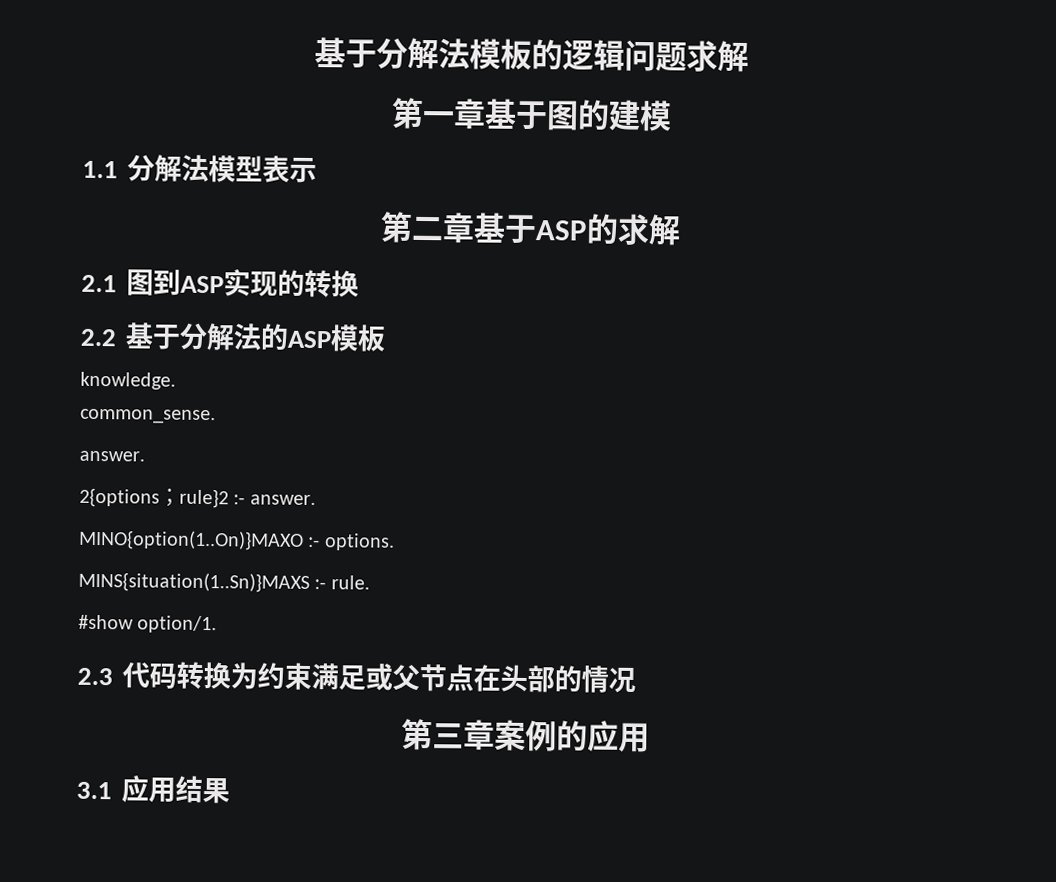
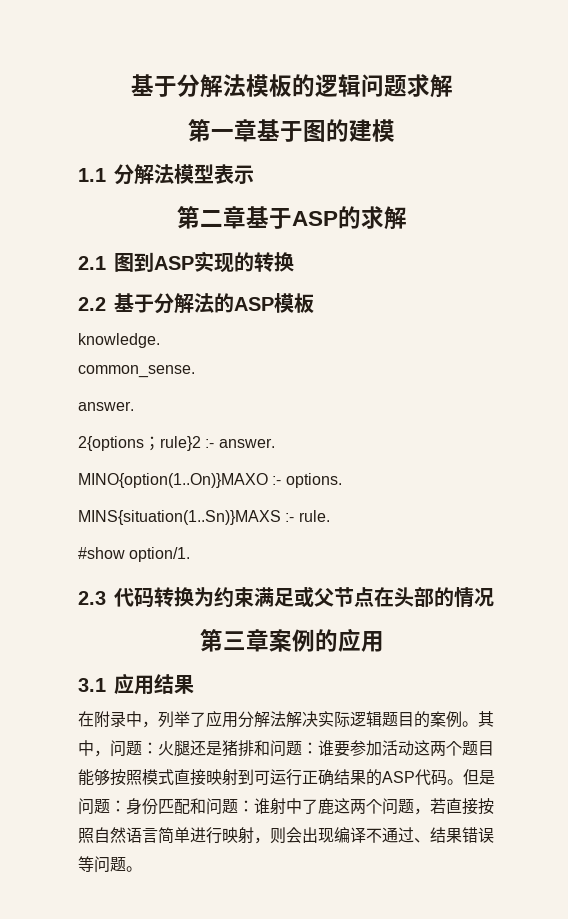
(230, 791) none -> [78,710,494,728] [78,740,494,757] [78,769,495,786] [78,798,494,815] [78,827,494,844] [78,856,142,873] // 在附录中，列举了应用分解法解决实际逻辑题目的案例。其中，问题：火腿还是猪排和问题：谁要参加活动这两个题目能够按照模式直接映射到可运行正确结果的ASP代码。但是问题：身份匹配和问题：谁射中了鹿这两个问题，若直接按照自然语言简单进行映射，则会出现编译不通过、结果错误等问题。

